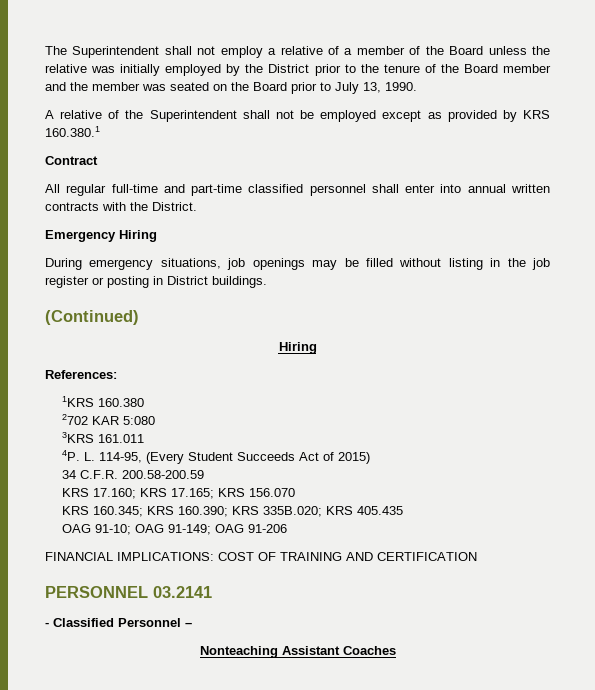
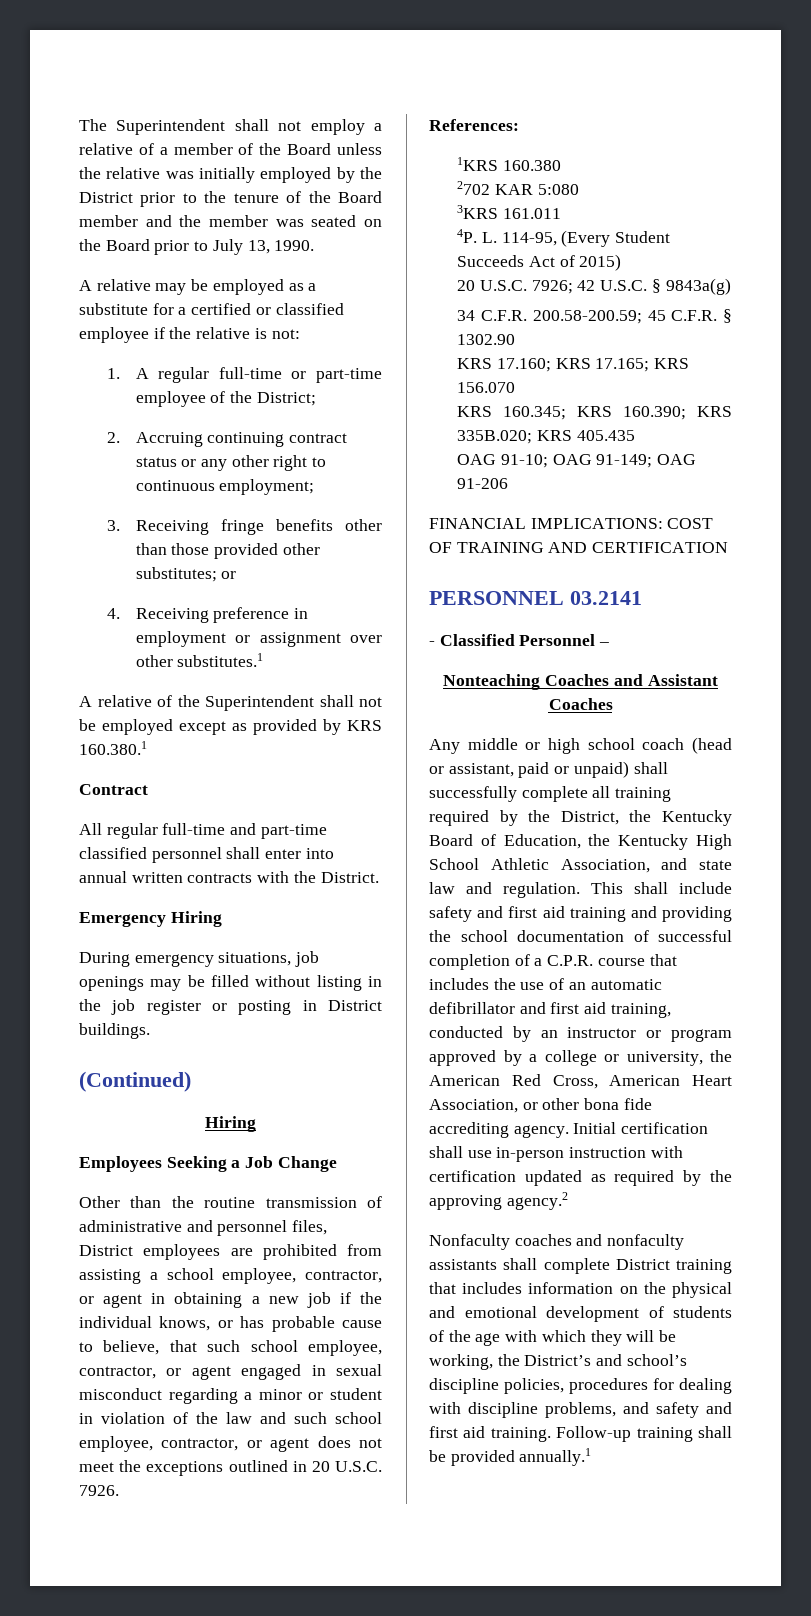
(417, 86) none -> [79,279,317,295] [79,303,344,315] [79,327,300,343] [107,367,382,383] [135,391,316,407] [107,432,348,447] [135,455,327,471] [135,479,315,495] [107,519,382,535] [135,543,320,559] [135,567,237,582] [107,607,309,623] [135,631,382,647] [135,653,264,667] // A relative may be employed as a substitute for a certified or classified employee if the relative is not: // 1. A regular full-time or part-time employee of the District; // 2. Accruing continuing contract status or any other right to continuous employment; // 3. Receiving fringe benefits other than those provided other substitutes; or // 4. Receiving preference in employment or assignment over other substitutes.1
(317, 348) none -> [79,1156,337,1172] [79,1196,382,1208] [79,1220,328,1236] [79,1244,382,1260] [79,1268,382,1284] [79,1292,382,1308] [79,1316,382,1332] [79,1340,382,1356] [79,1364,382,1380] [79,1388,382,1404] [79,1412,382,1424] [79,1436,382,1452] [79,1460,382,1476] [79,1485,119,1496] // Employees Seeking a Job Change // Other than the routine transmission of administrative and personnel files, District employees are prohibited from assisting a school employee, contractor, or agent in obtaining a new job if the individual knows, or has probable cause to believe, that such school employee, contractor, or agent engaged in sexual misconduct regarding a minor or student in violation of the law and such school employee, contractor, or agent does not meet the exceptions outlined in 20 U.S.C. 7926.
[61,470,204,479] 34 C.F.R. 200.58-200.59 -> [457,278,731,295] [457,309,732,324] [457,334,516,345] 20 U.S.C. 7926; 42 U.S.C. § 9843a(g) // 34 C.F.R. 200.58-200.59; 45 C.F.R. § 1302.90
(278, 652) none -> [545,674,643,686] Coaches and
(396, 650) none -> [429,737,732,754] [429,761,668,778] [429,786,672,802] [429,810,732,826] [429,834,732,850] [429,858,732,873] [429,882,732,898] [429,906,732,922] [429,930,732,942] [429,954,677,970] [429,978,662,990] [429,1002,671,1018] [429,1026,732,1042] [429,1050,732,1066] [429,1074,732,1089] [429,1098,652,1113] [429,1122,709,1138] [429,1146,683,1162] [429,1170,732,1186] [429,1192,568,1210] [429,1234,685,1250] [429,1258,732,1274] [429,1282,732,1298] [429,1306,732,1322] [429,1330,677,1346] [429,1354,687,1370] [429,1378,732,1394] [429,1402,732,1418] [429,1426,732,1442] [429,1448,592,1466] // Any middle or high school coach (head or assistant, paid or unpaid) shall successfully complete all training required by the District, the Kentucky Board of Education, the Kentucky High School Athletic Association, and state law and regulation. This shall include safety and first aid training and providing the school documentation of successful completion of a C.P.R. course that includes the use of an automatic defibrillator and first aid training, conducted by an instructor or program approved by a college or university, the American Red Cross, American Heart Association, or other bona fide accrediting agency. Initial certification shall use in-person instruction with certification updated as required by the approving agency.2 // Nonfaculty coaches and nonfaculty assistants shall complete District training that includes information on the physical and emotional development of students of the age with which they will be working, the District’s and school’s discipline policies, procedures for dealing with discipline problems, and safety and first aid training. Follow-up training shall be provided annually.1

